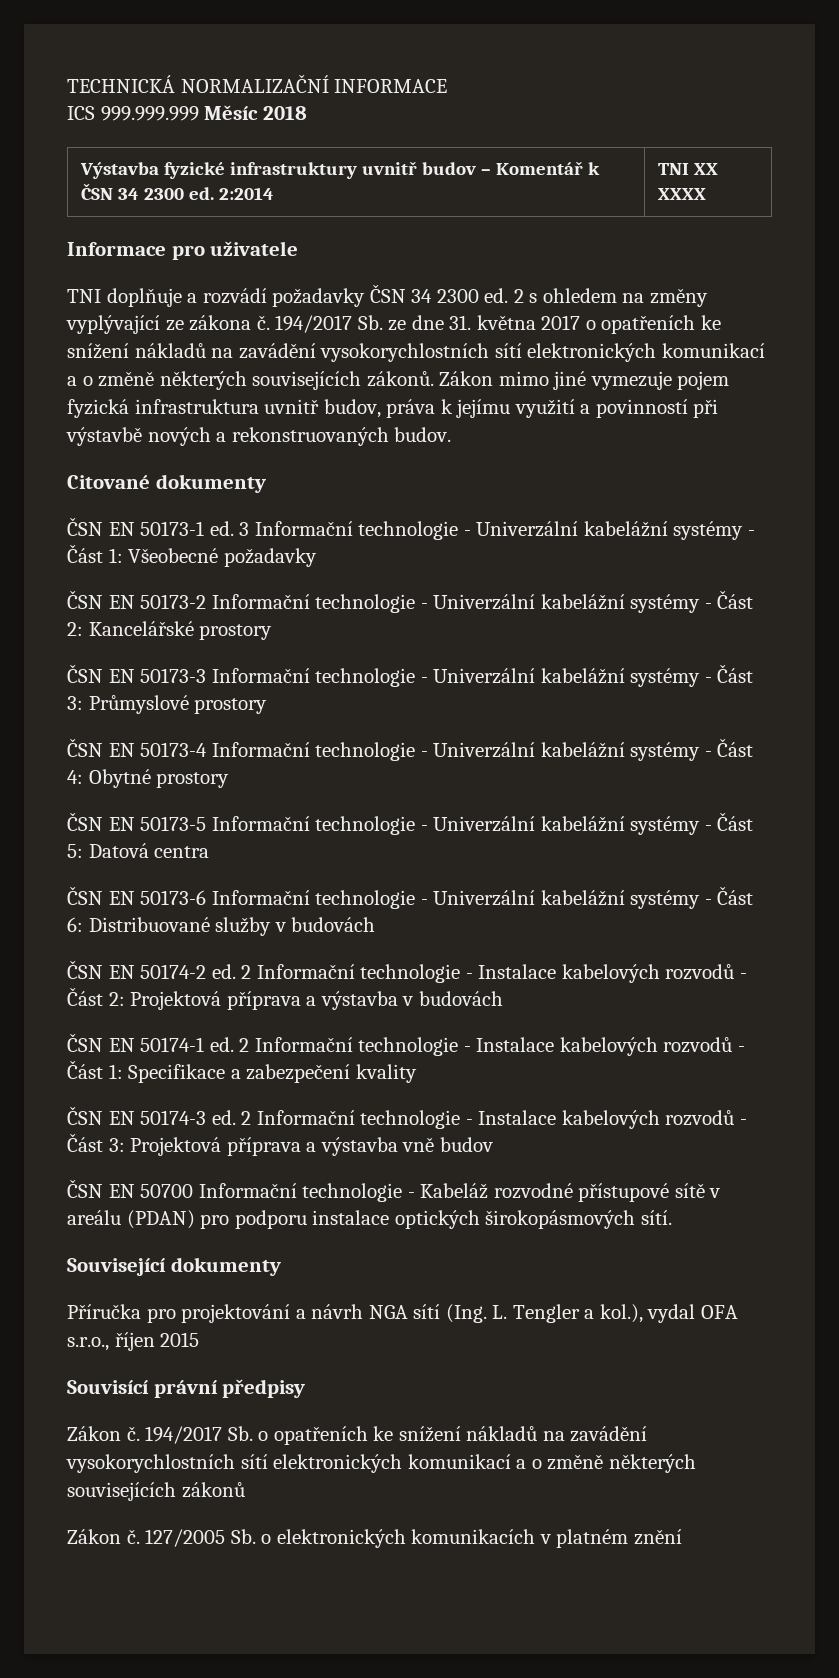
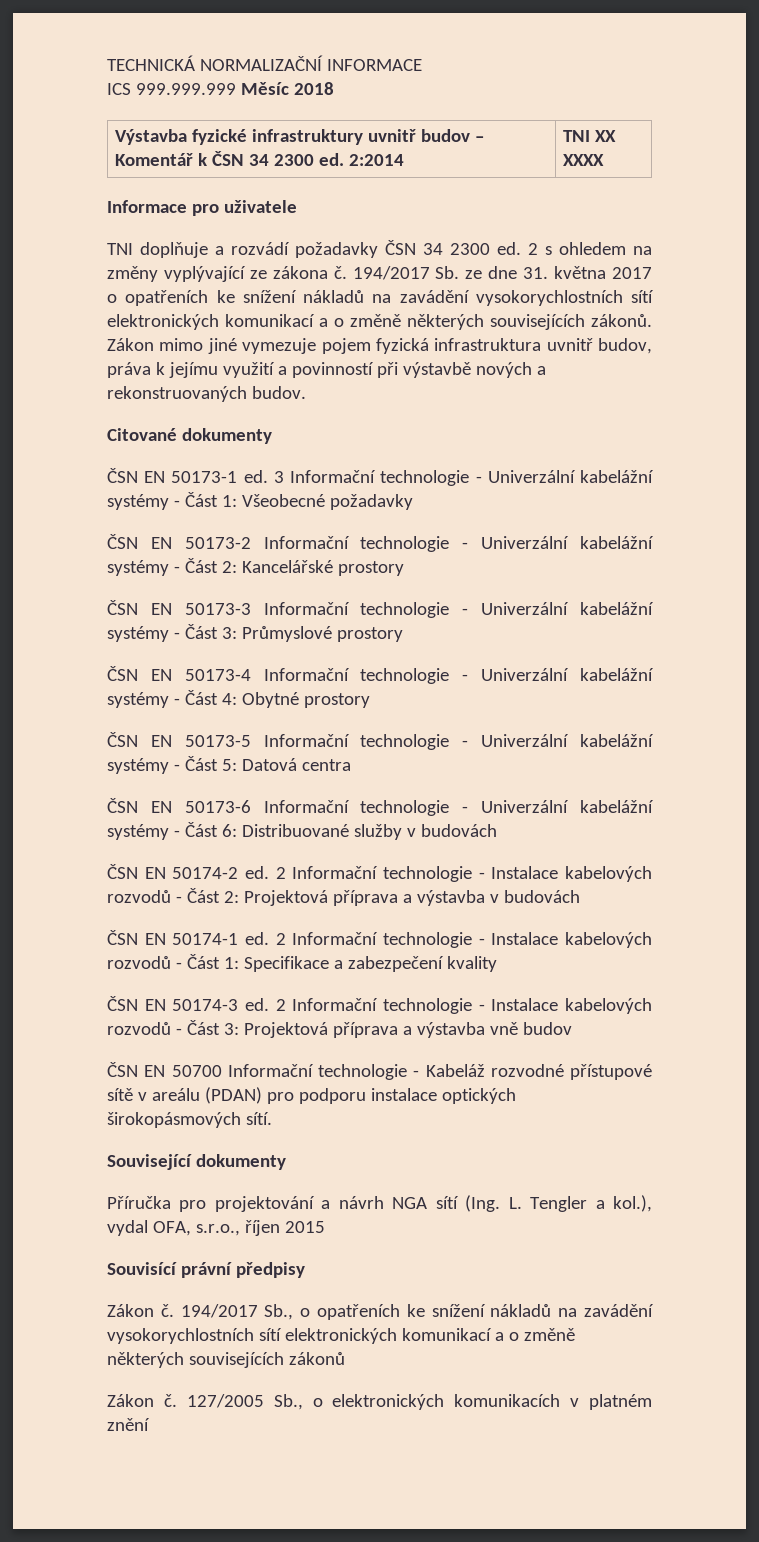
[700,1305,738,1319] OFA -> [152,1221,191,1236] OFA,
[227,1426,253,1441] Sb. -> [264,1304,294,1320] Sb.,
[230,1529,256,1544] Sb. -> [273,1394,303,1410] Sb.,

